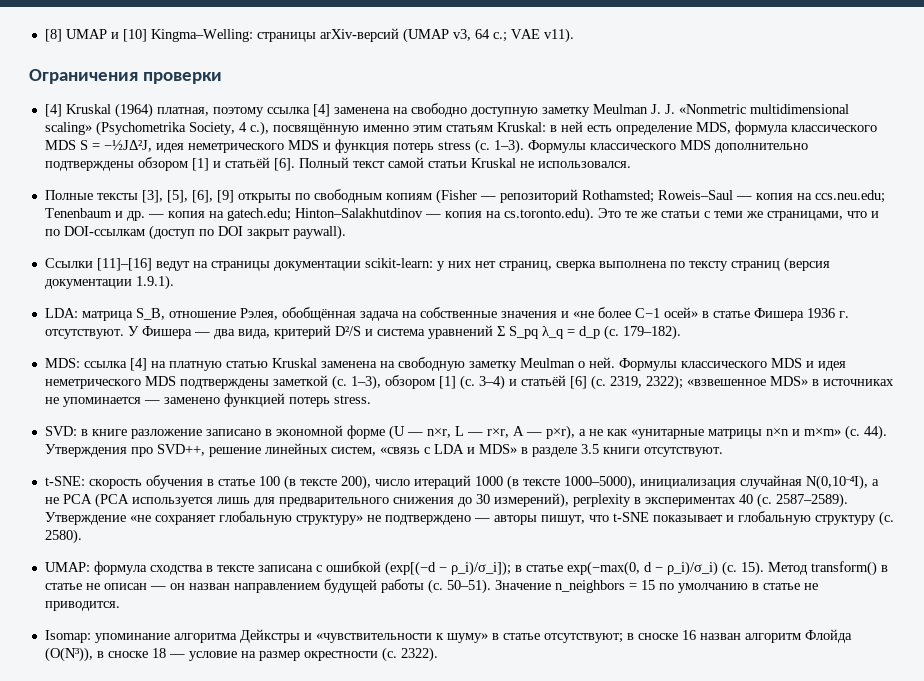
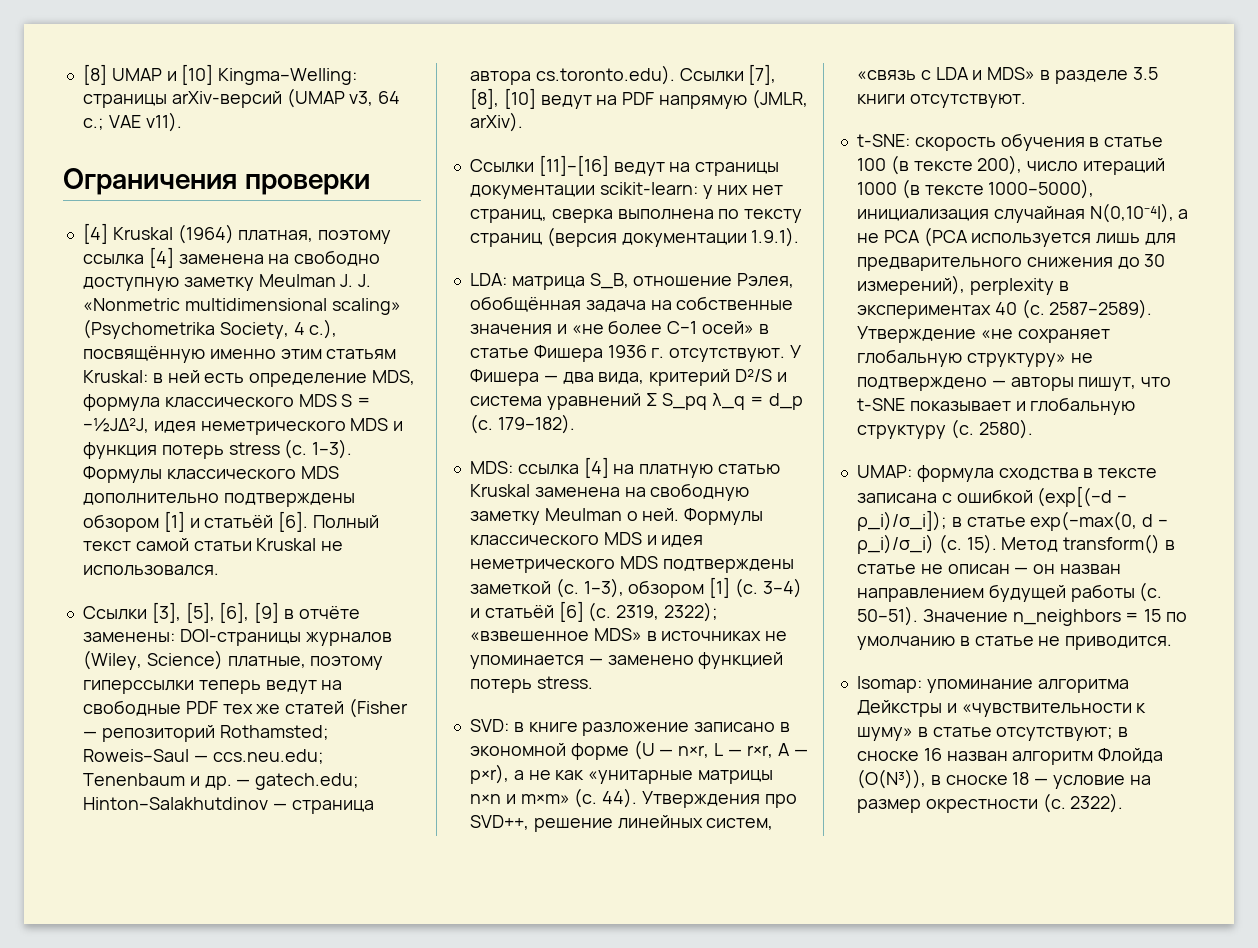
[44,190,138,200] Полные тексты -> [82,606,147,620] Ссылки
[237,189,432,203] открыты по свободным копиям -> [284,606,360,619] [82,629,392,646] [82,650,384,670] [82,680,343,694] [82,700,345,716] в отчёте заменены: DOI-страницы журналов (Wiley, Science) платные, поэтому гиперссылки теперь ведут на свободные PDF тех же статей
[755,193,812,200] копия на -> (208, 758) none
[167,211,224,218] копия на -> (251, 782) none
[444,207,879,222] [44,225,346,240] копия на cs.toronto.edu). Это те же статьи с теми же страницами, что и по DOI-ссылкам (доступ по DOI закрыт paywall). -> [291,800,374,814] [469,64,777,85] [469,88,808,109] [469,112,523,132] страница автора cs.toronto.edu). Ссылки [7], [8], [10] ведут на PDF напрямую (JMLR, arXiv).

